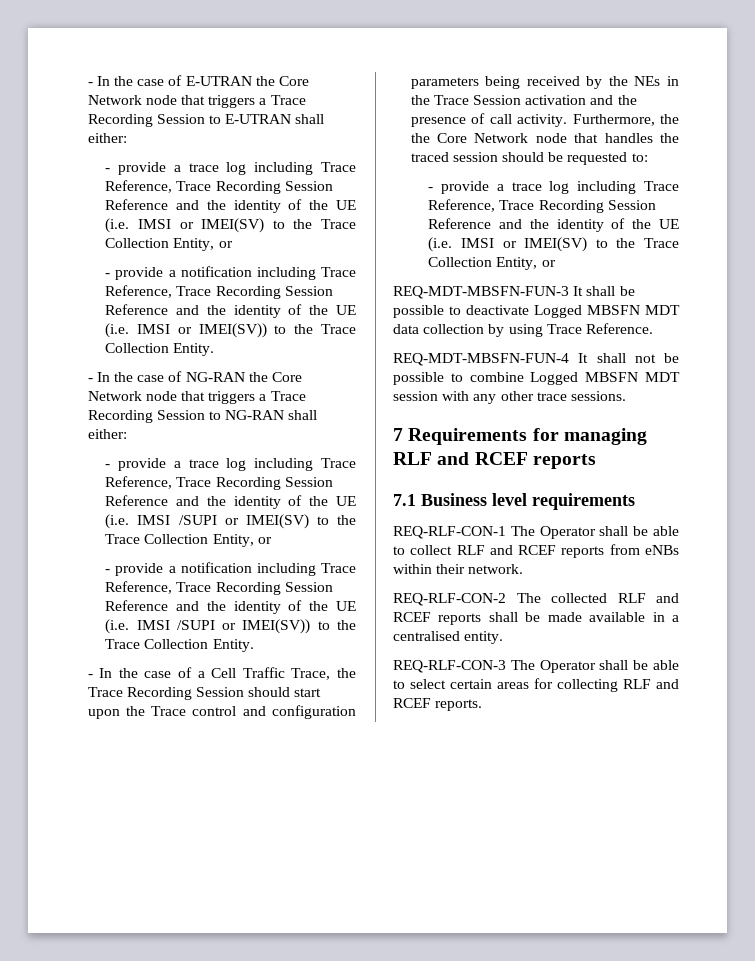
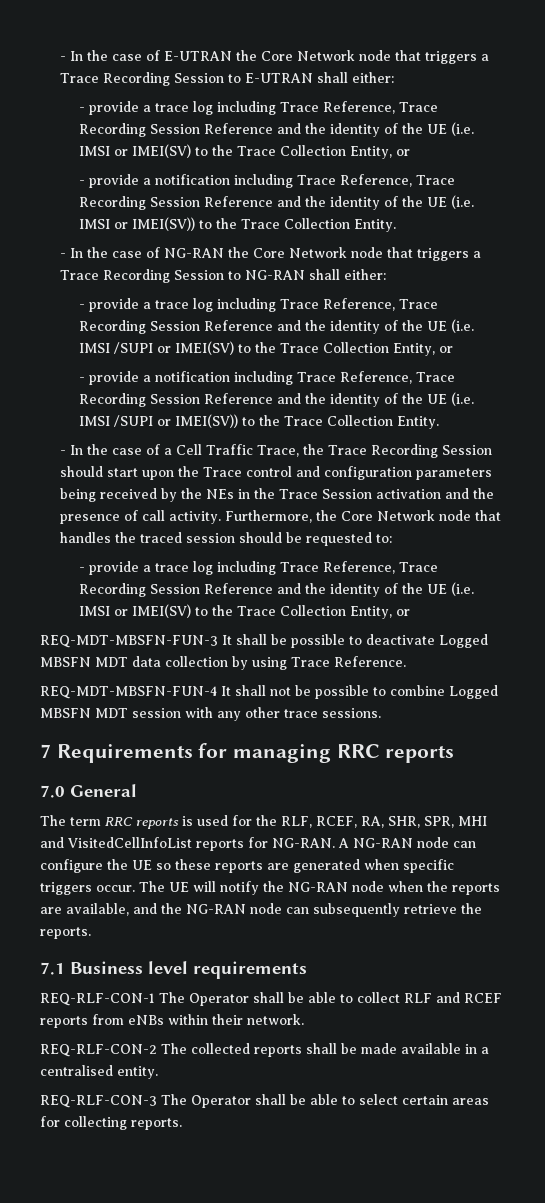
[410,133,430,143] the -> (337, 515) none
[393,452,596,469] RLF and RCEF reports -> [336,744,455,763] [40,784,137,798] [40,815,487,829] [40,837,476,851] [40,859,454,873] [40,881,500,895] [40,903,482,917] [40,927,91,939] RRC reports // 7.0 General // The term RRC reports is used for the RLF, RCEF, RA, SHR, SPR, MHI and VisitedCellInfoList reports for NG-RAN. A NG-RAN node can configure the UE so these reports are generated when specific triggers occur. The UE will notify the NG-RAN node when the reports are available, and the NG-RAN node can subsequently retrieve the reports.
[617,593,679,603] [393,612,431,622] RLF and RCEF -> (250, 1048) none
[623,679,679,689] [393,698,431,708] RLF and RCEF -> (127, 1123) none

